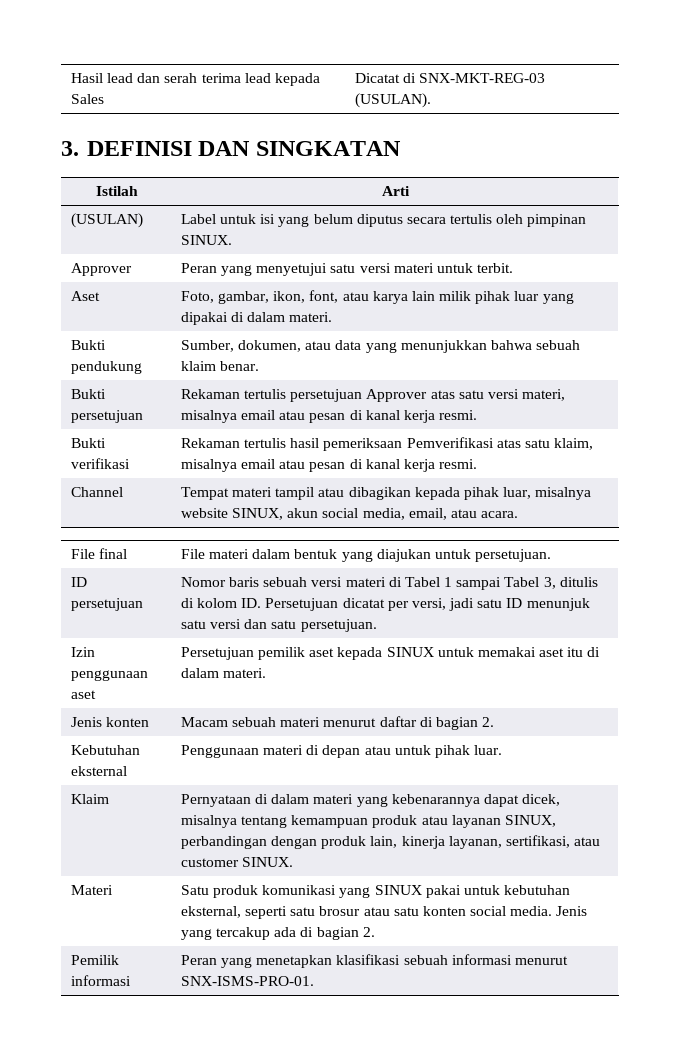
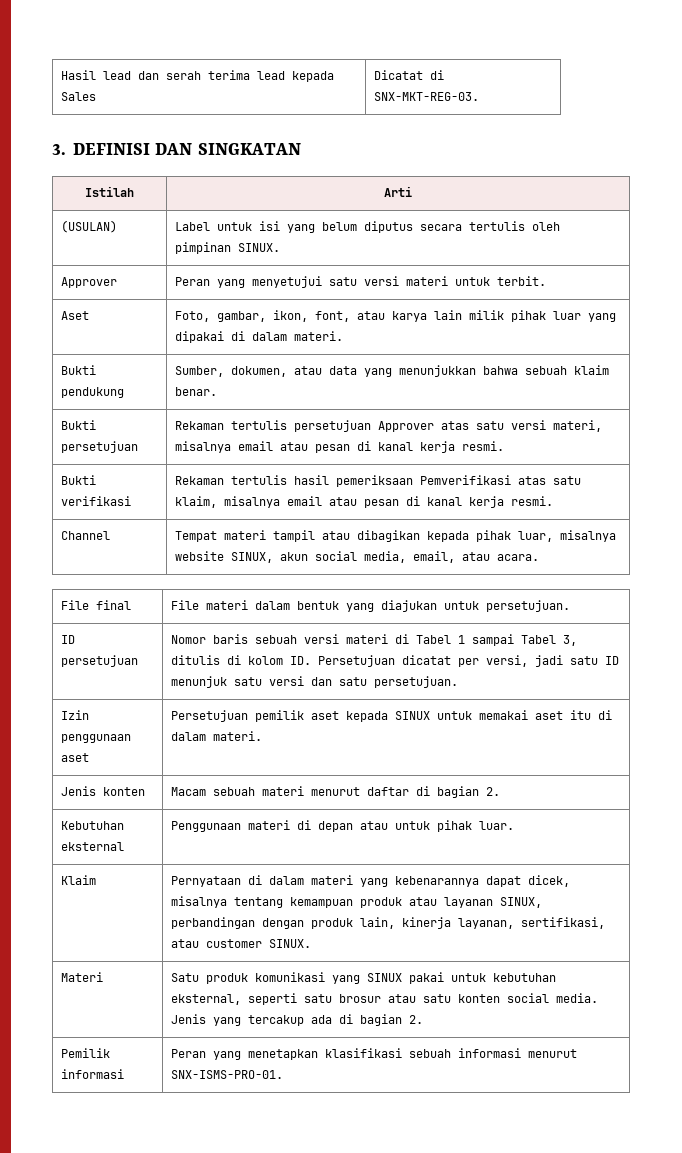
[419,73,546,83] [354,93,431,108] SNX-MKT-REG-03 (USULAN). -> [373,92,479,101] SNX-MKT-REG-03.

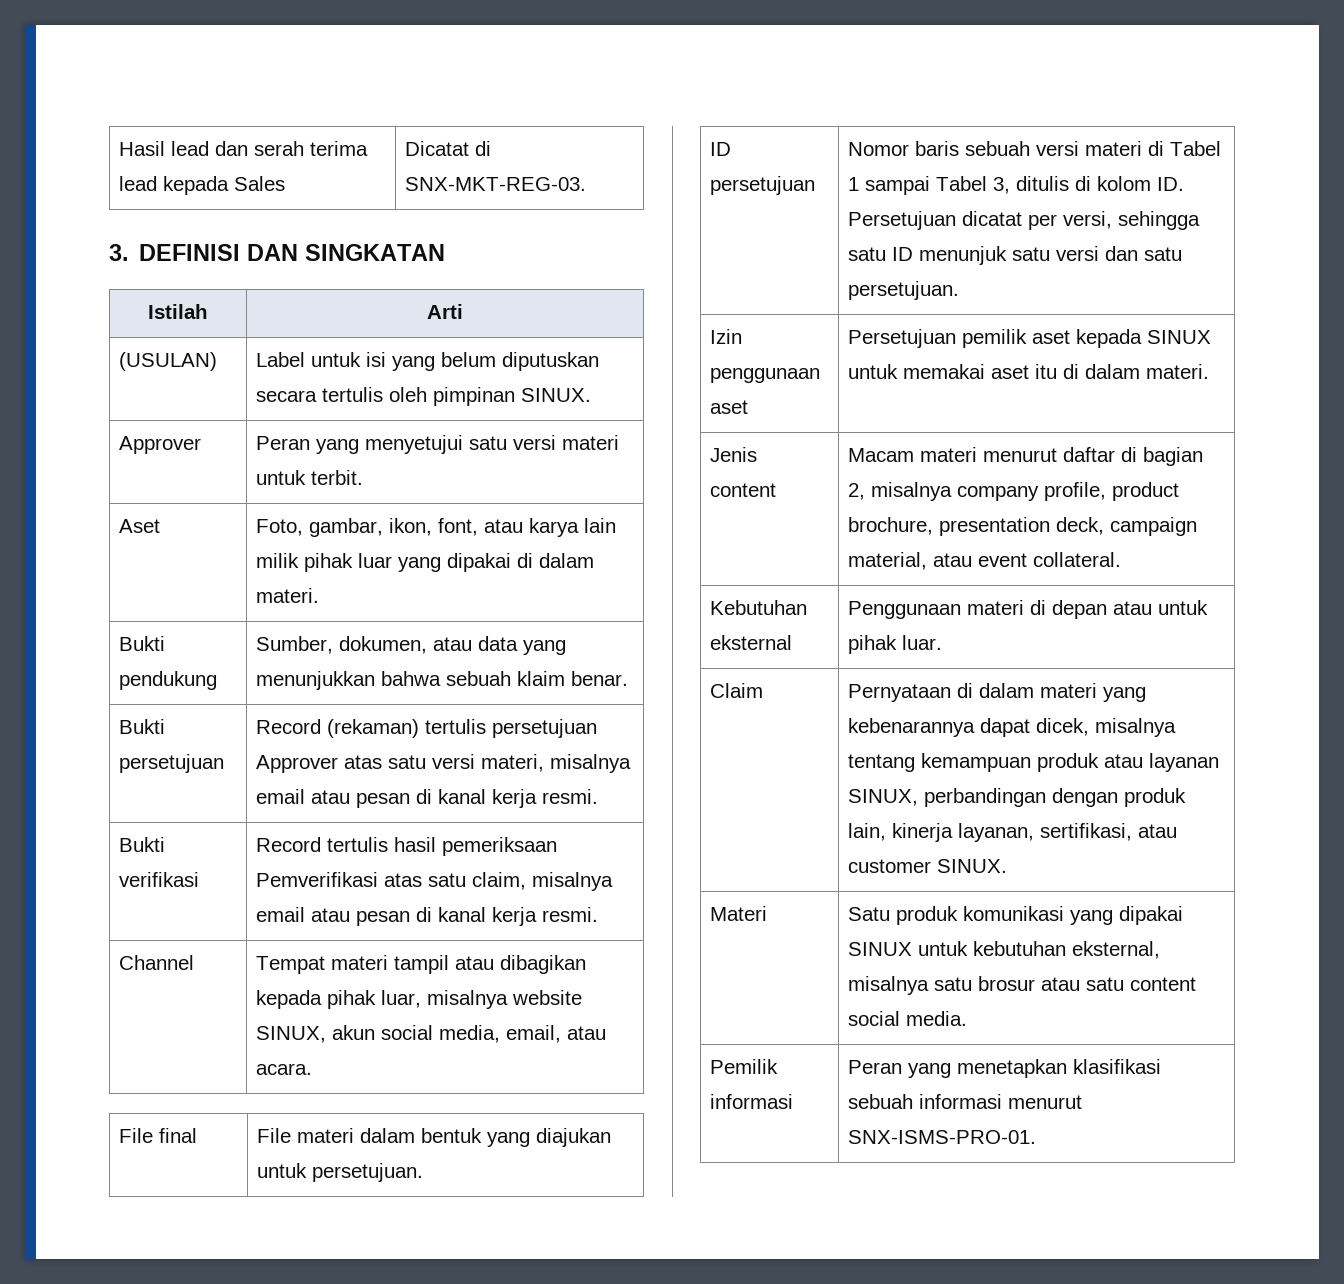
[363,221,413,233] diputus -> [502,352,600,371] diputuskan
[174,421,224,430] Rekaman -> [256,719,420,738] Record (rekaman)
[174,476,224,485] Rekaman -> [256,837,322,852] Record
[174,496,217,508] klaim, -> [472,872,527,890] claim,
[534,655,563,667] jadi -> [1118,211,1201,230] sehingga
[102,787,145,796] konten -> [710,483,777,497] content
[212,787,255,796] sebuah -> (915, 455) none
[485,787,500,796] 2. -> [848,482,1180,501] [848,517,1198,536] [848,552,1122,570] 2, misalnya company profile, product brochure, presentation deck, campaign material, atau event collateral.
[60,875,96,885] Klaim -> [710,683,764,698] Claim
[366,972,444,984] SINUX pakai -> [1119,906,1184,925] [848,942,913,956] dipakai SINUX
[247,993,297,1005] seperti -> [848,976,930,995] misalnya
[457,994,500,1003] konten -> [1130,977,1197,991] content
[170,1014,423,1026] Jenis yang tercakup ada di bagian 2. -> (968, 1018) none

